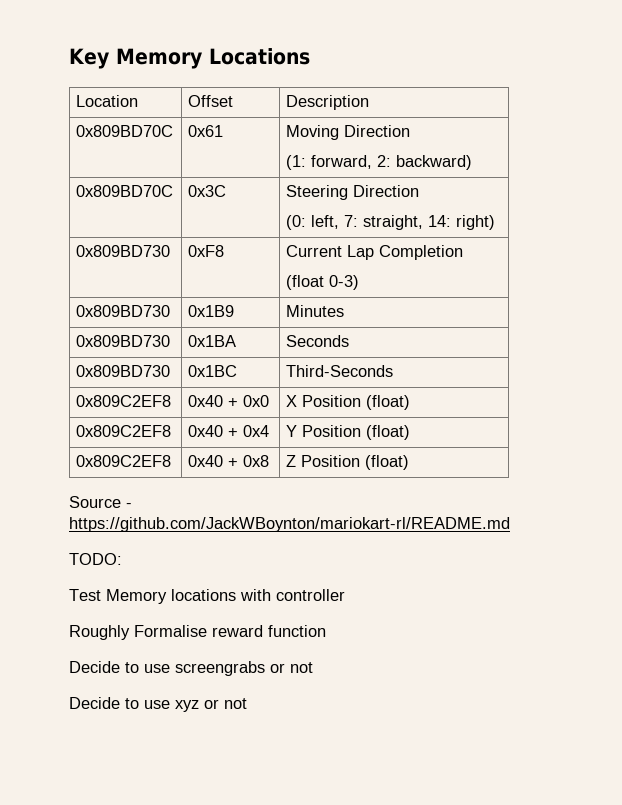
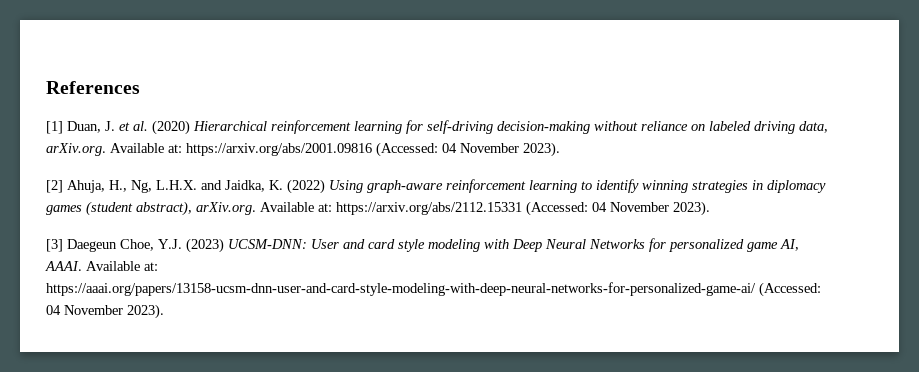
[69,48,310,69] [76,95,139,107] [188,95,234,107] [286,95,370,110] [76,125,174,137] [188,125,224,137] [286,125,411,140] [286,155,473,170] [76,185,174,197] [188,185,227,197] [286,185,420,200] [286,215,496,230] [76,245,171,257] [188,245,225,257] [286,245,464,260] [286,275,360,290] [76,305,171,317] [188,305,235,317] [286,305,345,317] [76,335,171,347] [188,335,237,347] [286,335,350,347] [76,365,171,377] [188,365,238,377] [286,365,394,377] [76,395,172,407] [188,395,270,407] [286,395,411,410] [76,425,172,437] [188,425,270,437] [286,425,411,440] [76,455,172,467] [188,455,270,467] [286,455,410,470] [69,496,132,508] [69,517,510,532] [69,553,122,565] [69,589,345,604] [69,625,326,640] [69,661,313,676] [69,697,247,712] Key Memory Locations // Location | Offset | Description // 0x809BD70C | 0x61 | Moving Direction // (1: forward, 2: backward) // 0x809BD70C | 0x3C | Steering Direction // (0: left, 7: straight, 14: right) // 0x809BD730 | 0xF8 | Current Lap Completion // (float 0-3) // 0x809BD730 | 0x1B9 | Minutes // 0x809BD730 | 0x1BA | Seconds // 0x809BD730 | 0x1BC | Third-Seconds // 0x809C2EF8 | 0x40 + 0x0 | X Position (float) // 0x809C2EF8 | 0x40 + 0x4 | Y Position (float) // 0x809C2EF8 | 0x40 + 0x8 | Z Position (float) // Source - https://github.com/JackWBoynton/mariokart-rl/README.md // TODO: // Test Memory locations with controller // Roughly Formalise reward function // Decide to use screengrabs or not // Decide to use xyz or not -> [46,81,140,94] [46,120,828,135] [46,142,560,157] [46,179,826,194] [46,201,710,216] [46,238,799,253] [45,261,158,271] [46,282,821,297] [46,304,164,319] References // [1] Duan, J. et al. (2020) Hierarchical reinforcement learning for self-driving decision-making without reliance on labeled driving data, arXiv.org. Available at: https://arxiv.org/abs/2001.09816 (Accessed: 04 November 2023). // [2] Ahuja, H., Ng, L.H.X. and Jaidka, K. (2022) Using graph-aware reinforcement learning to identify winning strategies in diplomacy games (student abstract), arXiv.org. Available at: https://arxiv.org/abs/2112.15331 (Accessed: 04 November 2023). // [3] Daegeun Choe, Y.J. (2023) UCSM-DNN: User and card style modeling with Deep Neural Networks for personalized game AI, AAAI. Available at: https://aaai.org/papers/13158-ucsm-dnn-user-and-card-style-modeling-with-deep-neural-networks-for-personalized-game-ai/ (Accessed: 04 November 2023).

